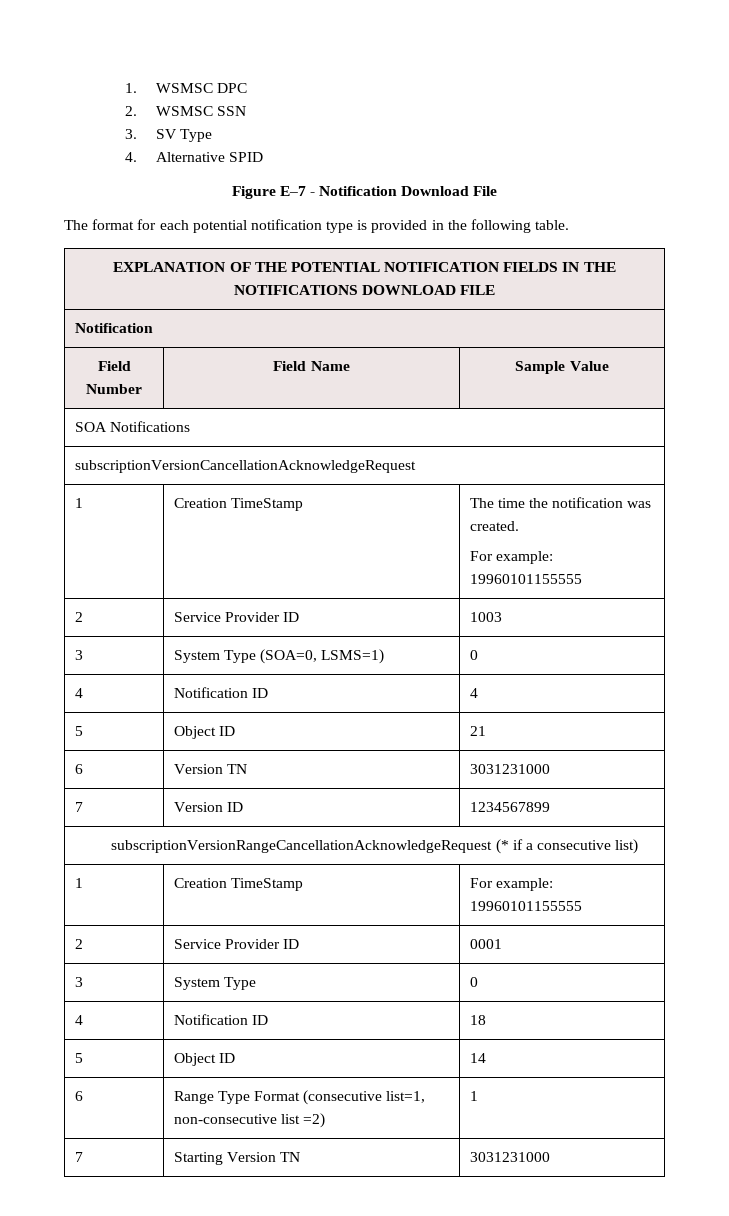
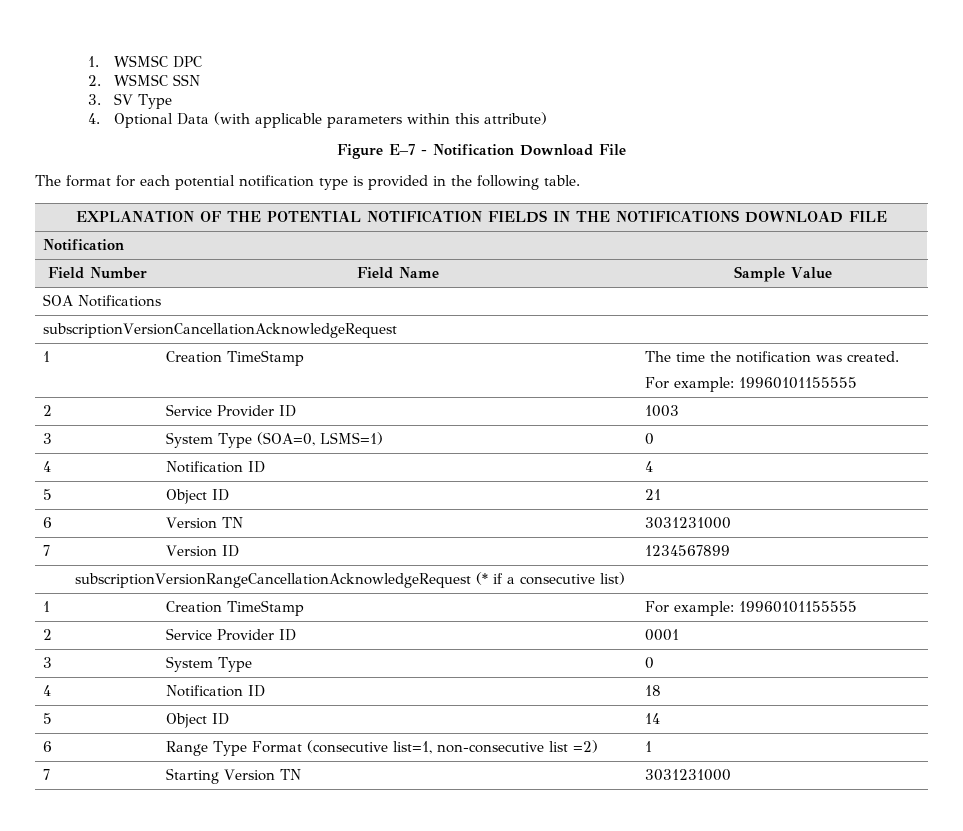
[155,152,264,162] Alternative SPID -> [113,112,547,128] Optional Data (with applicable parameters within this attribute)

